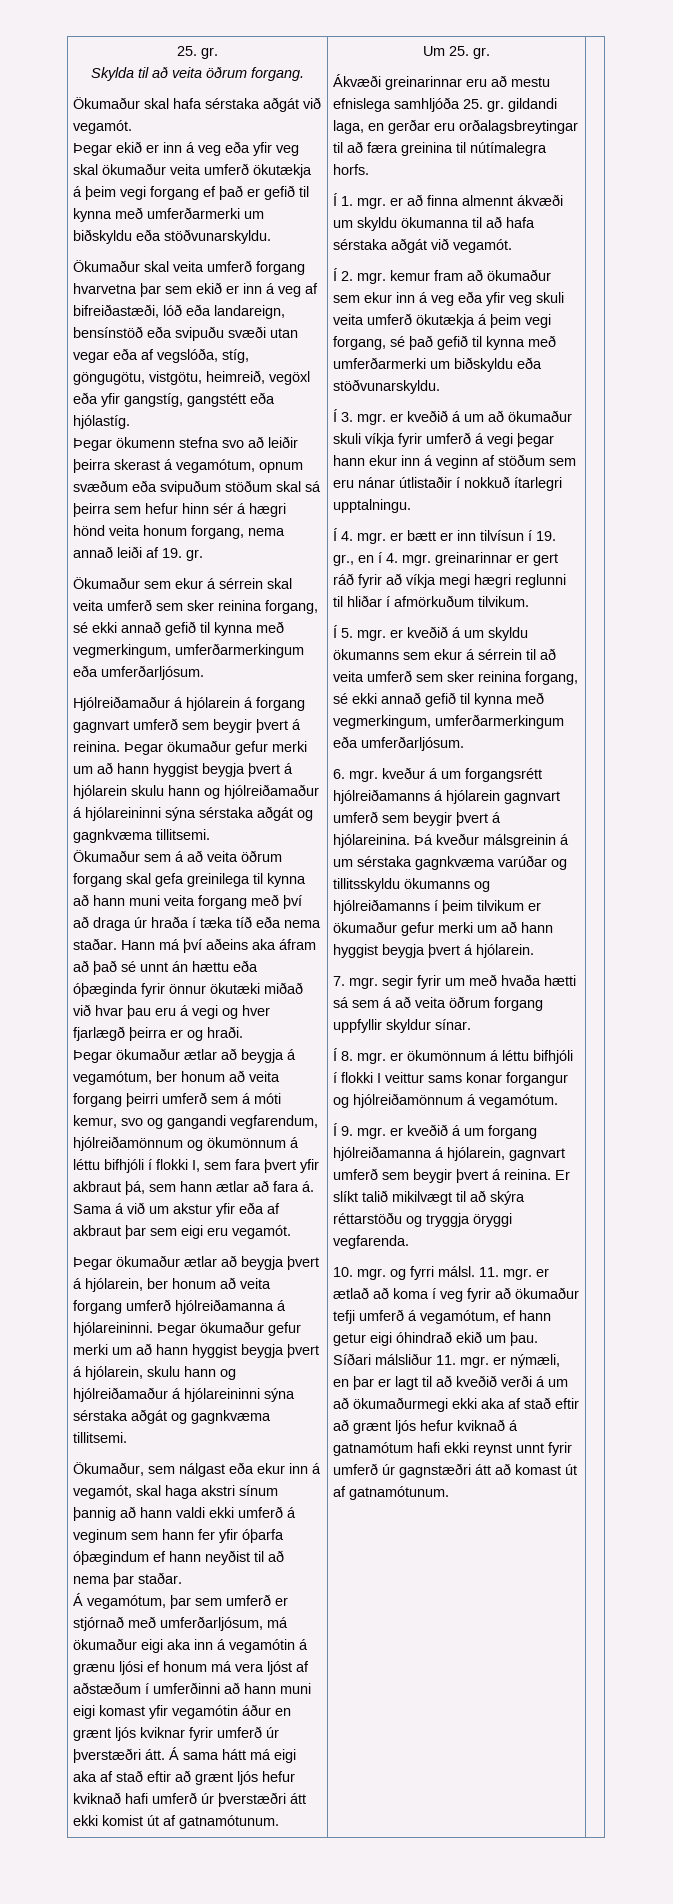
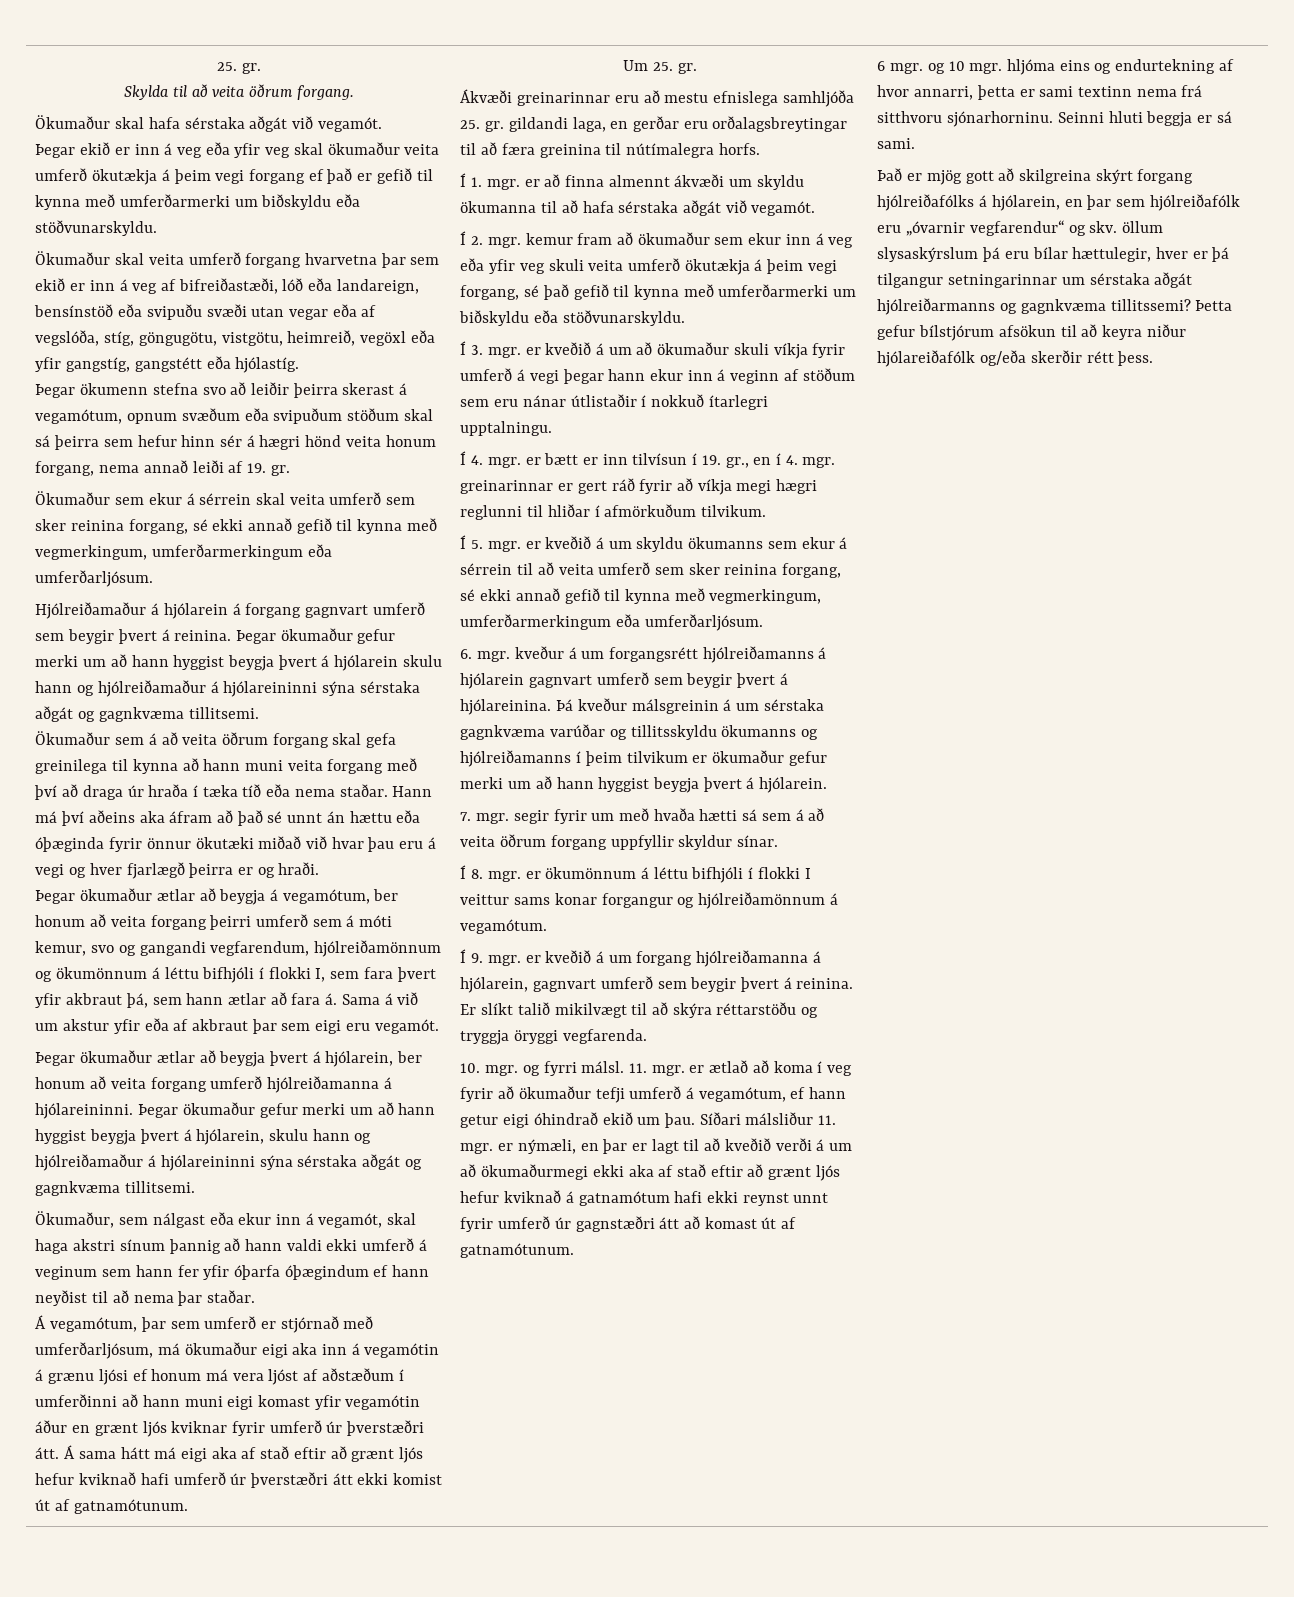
(450, 1493) none -> [877,59,1234,75] [877,85,1203,100] [877,111,1232,127] [877,138,916,149] [877,168,1194,185] [877,194,1240,211] [877,220,1163,236] [877,247,1230,262] [877,272,1193,288] [877,298,1233,315] [877,324,1186,341] [877,350,1154,367] 6 mgr. og 10 mgr. hljóma eins og endurtekning af hvor annarri, þetta er sami textinn nema frá sitthvoru sjónarhorninu. Seinni hluti beggja er sá sami. // Það er mjög gott að skilgreina skýrt forgang hjólreiðafólks á hjólarein, en þar sem hjólreiðafólk eru „óvarnir vegfarendur“ og skv. öllum slysaskýrslum þá eru bílar hættulegir, hver er þá tilgangur setningarinnar um sérstaka aðgát hjólreiðarmanns og gagnkvæma tillitssemi? Þetta gefur bílstjórum afsökun til að keyra niður hjólareiðafólk og/eða skerðir rétt þess.

